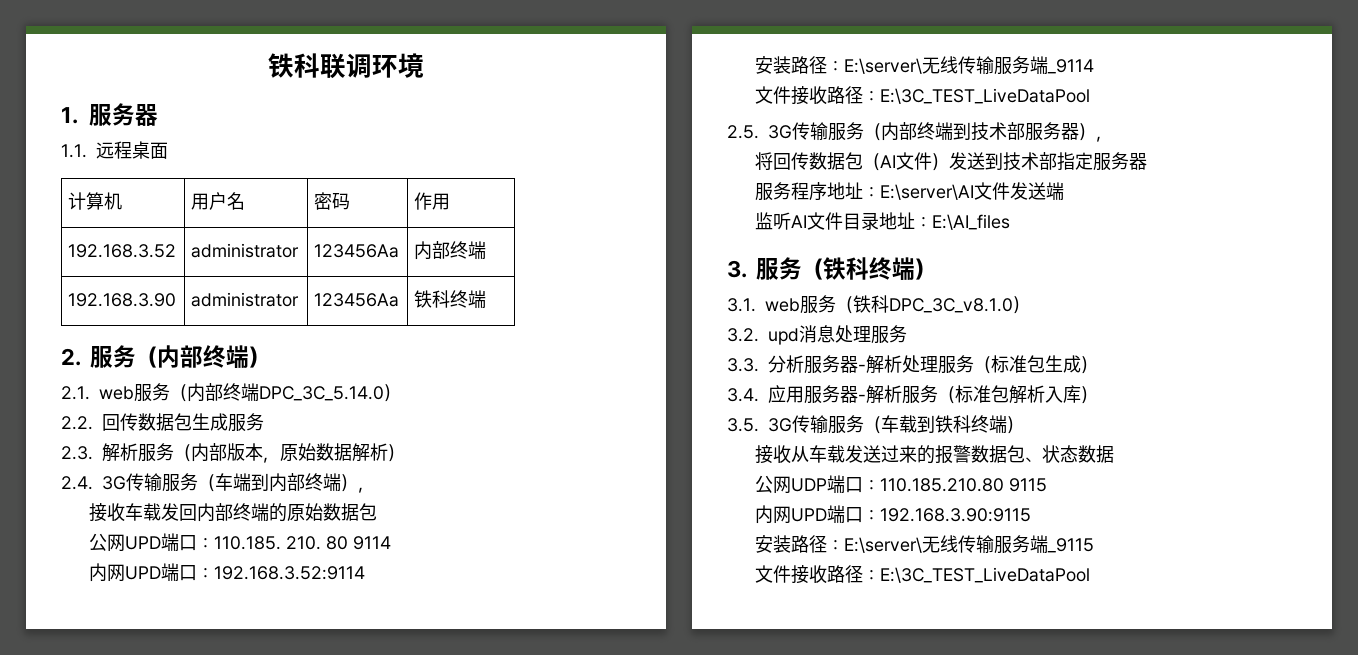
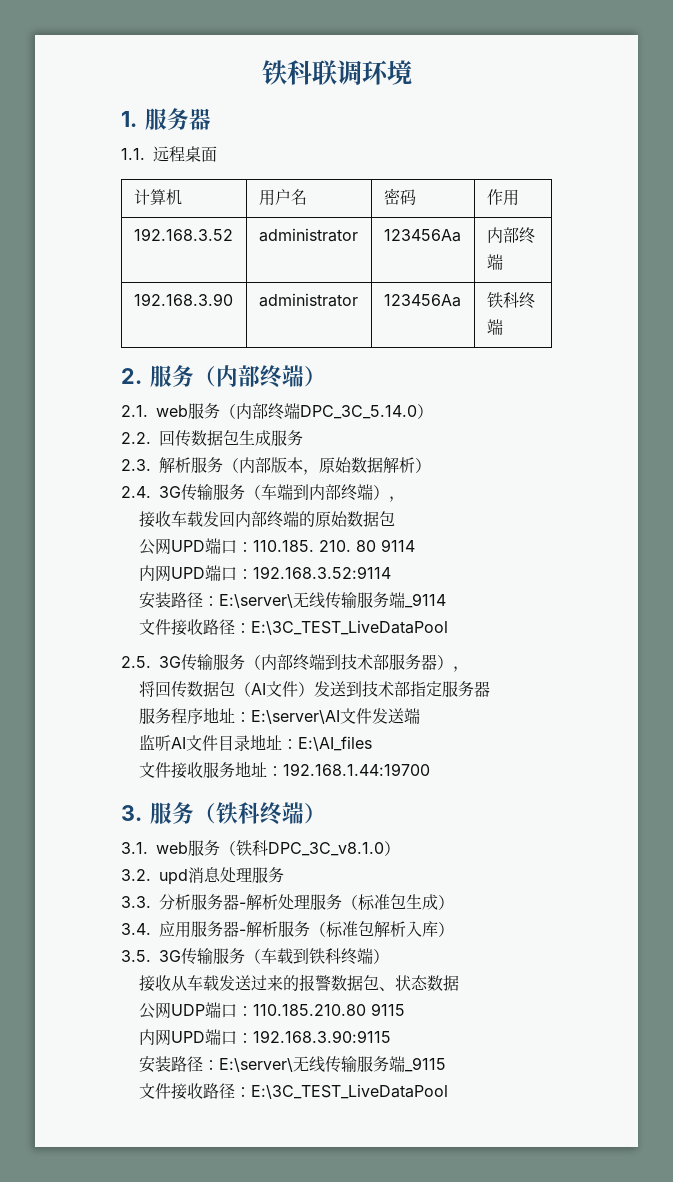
(1010, 222) none -> [139,761,431,779] // 文件接收服务地址：192.168.1.44:19700

